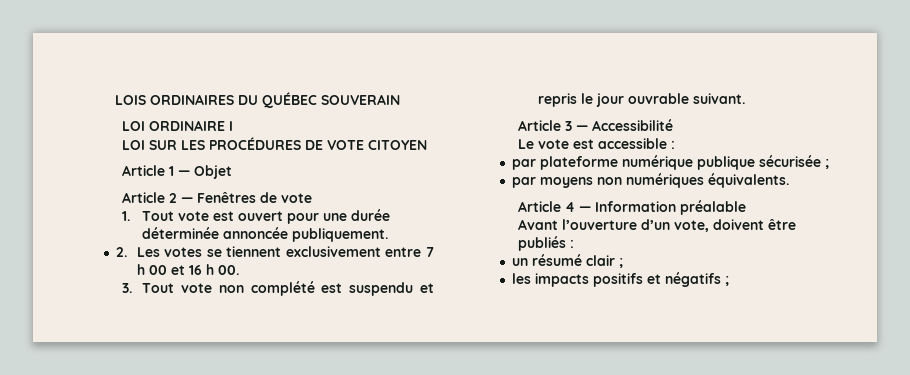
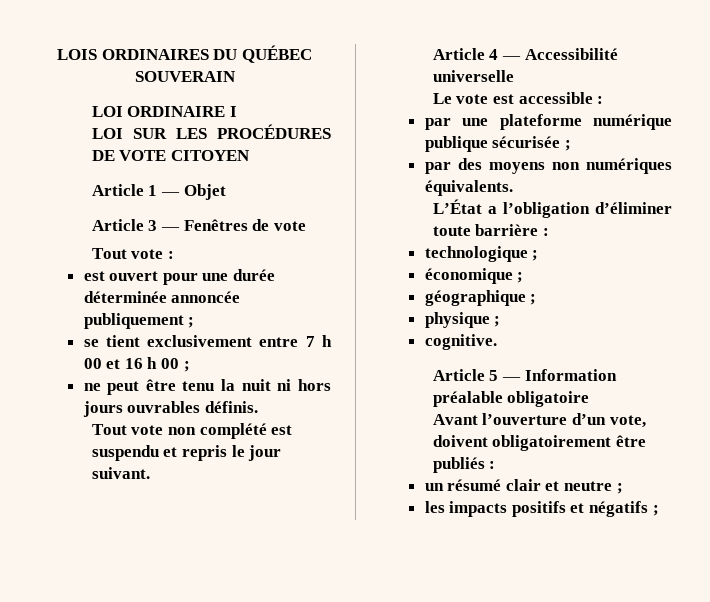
[168,193,177,203] 2 -> [148,220,158,231] 3
[121,211,210,221] 1. Tout vote -> [91,248,174,259] Tout vote : //
[292,228,389,242] [116,246,282,257] publiquement. // 2. Les votes se tiennent -> [83,313,195,329] [83,335,140,347] publiquement ; // se tient
[217,265,239,275] [121,283,132,293] 00. // 3. -> [160,358,190,372] [83,379,331,395] [82,401,258,417] 00 ; // ne peut être tenu la nuit ni hors jours ouvrables définis. //
[628,93,690,104] ouvrable -> (282, 453) none
[564,121,572,131] 3 -> [489,49,499,60] 4
(673, 125) none -> [432,70,514,82] universelle
(537, 164) none -> [462,118,489,126] une
(537, 182) none -> [457,158,482,170] des
[517,201,575,212] // Article 4 -> [432,199,672,218] [432,224,549,236] [424,246,539,262] [424,268,524,284] [424,290,537,306] [424,312,501,328] [424,334,497,350] [432,369,499,381] // L’État a l’obligation d’éliminer toute barrière : // technologique ; // économique ; // géographique ; // physique ; // cognitive. // Article 5
(746, 207) none -> [507,391,590,407] obligatoire
(764, 224) none -> [492,435,612,451] obligatoirement
(616, 260) none -> [545,481,612,491] et neutre

